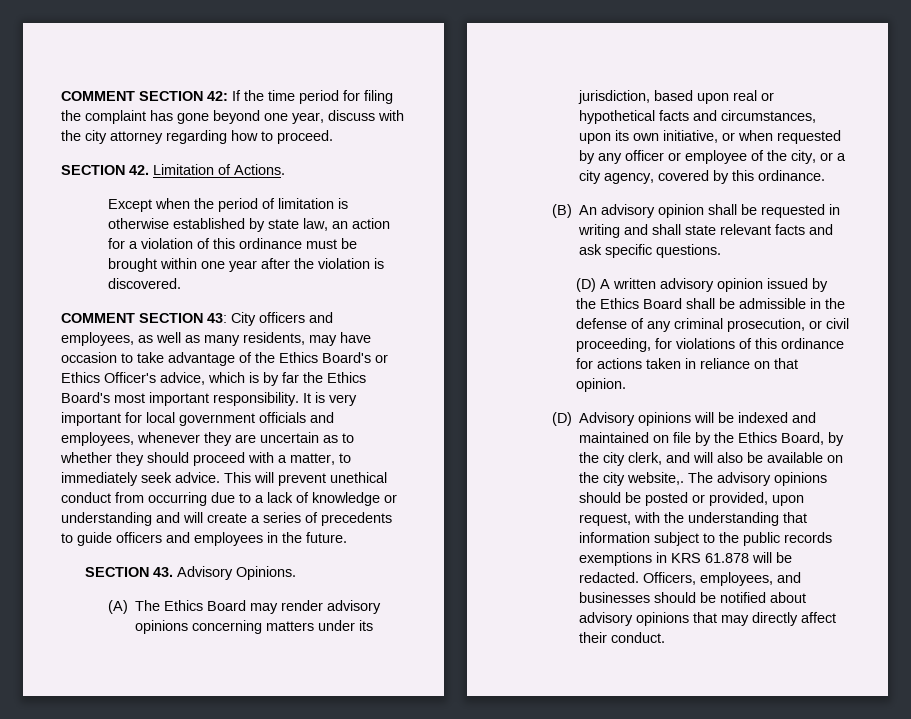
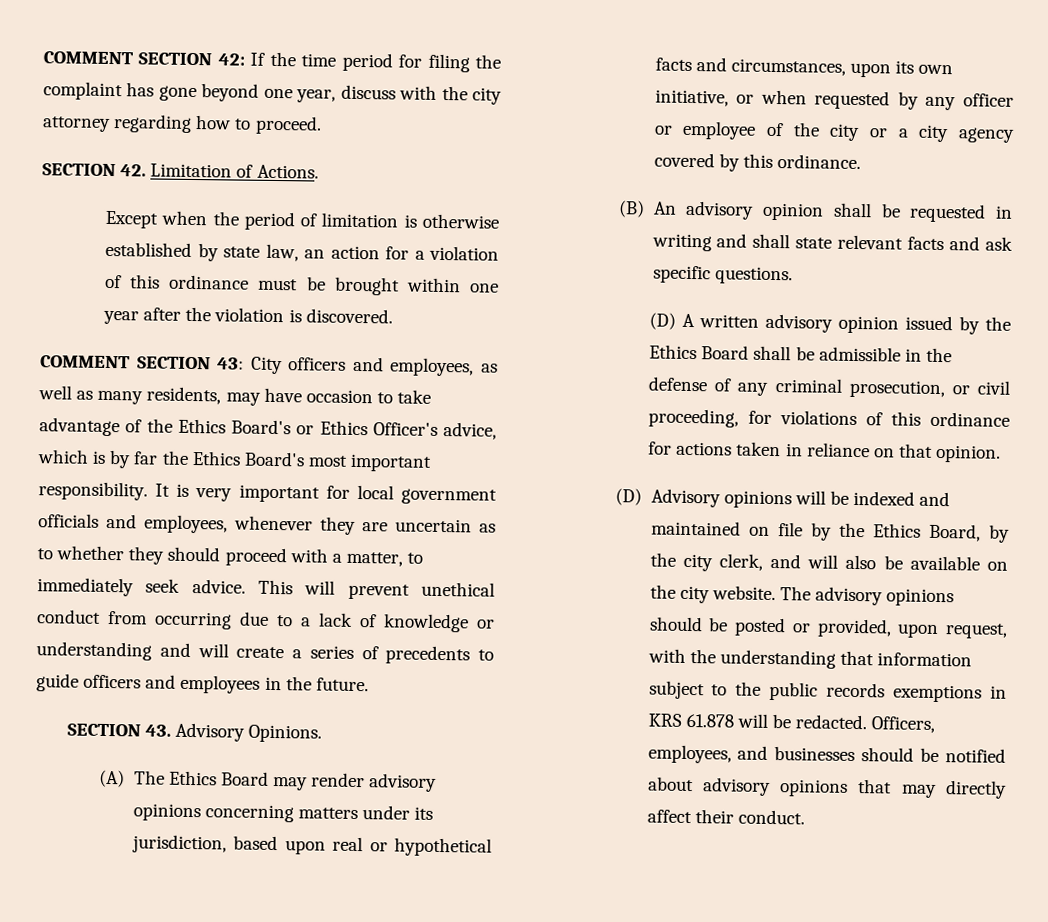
[791,150,817,164] city, -> [829,123,861,142] city
[604,173,655,184] agency, -> [957,127,1015,143] agency
[627,472,685,485] website,. -> [711,585,776,601] website.

